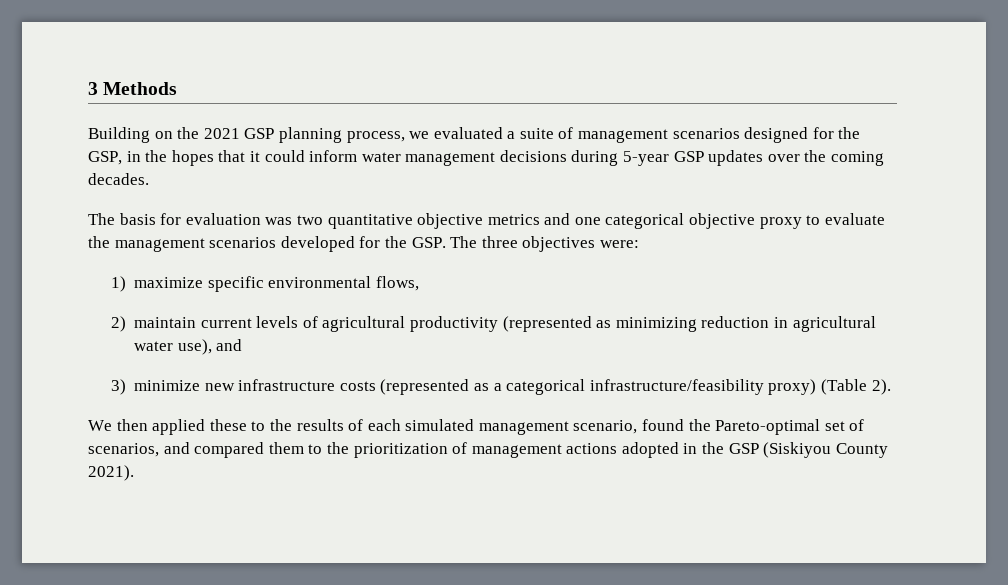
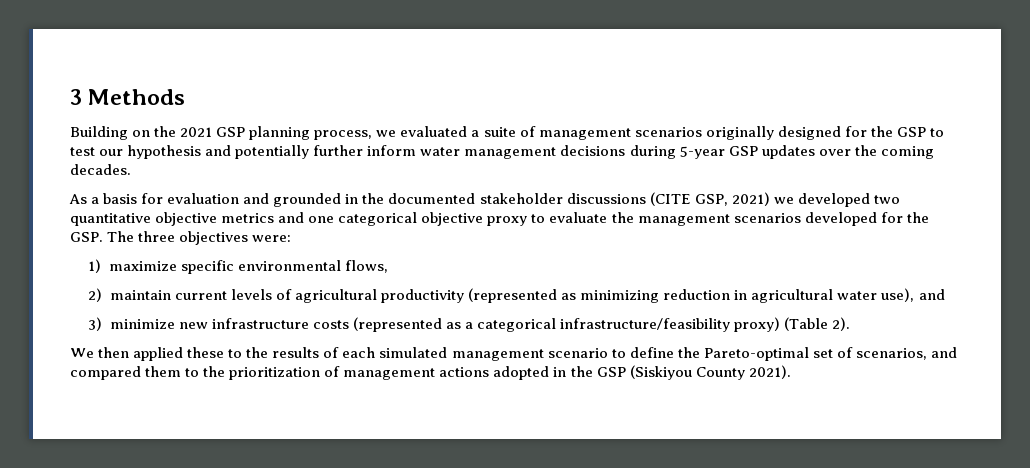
(740, 133) none -> [705,126,774,140] originally
[88,150,305,166] GSP, in the hopes that it could -> [896,127,944,137] [70,145,364,159] GSP to test our hypothesis and potentially further
[88,213,115,225] The -> [69,194,100,204] As a
[265,217,293,225] was -> [243,192,870,207] and grounded in the documented stakeholder discussions (CITE GSP, 2021) we developed
[573,419,685,434] scenario, found -> [547,347,674,358] scenario to define

